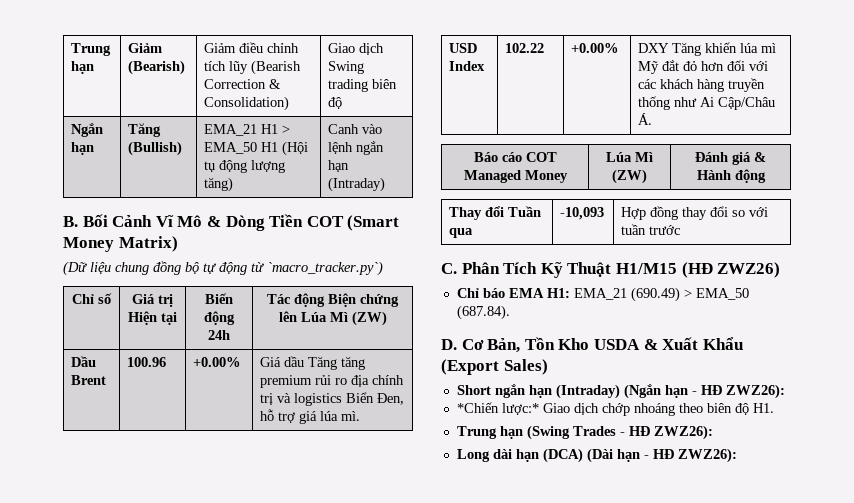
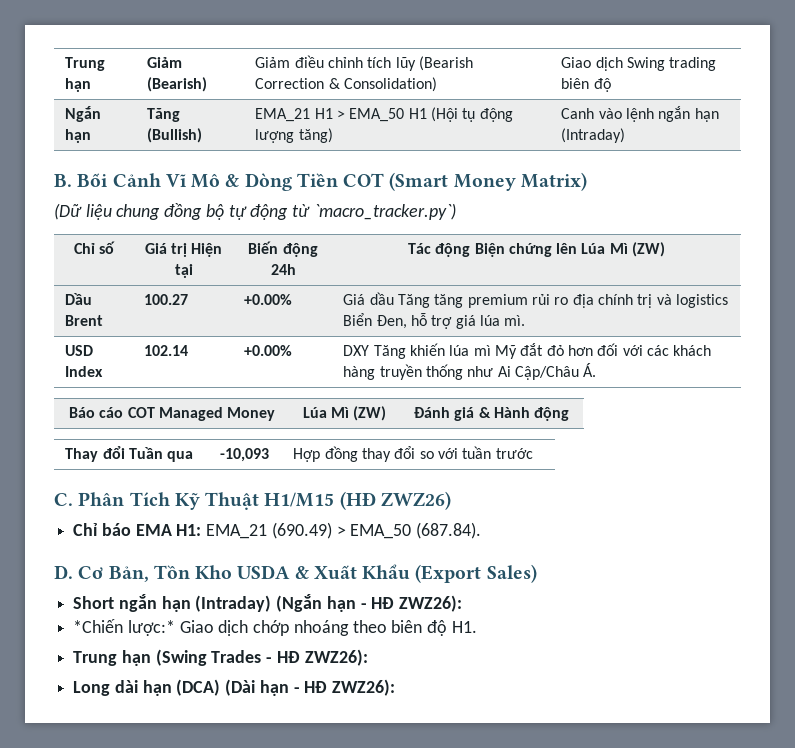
[126,357,166,367] 100.96 -> [144,294,189,305] 100.27
[504,43,544,53] 102.22 -> [144,345,189,356] 102.14

